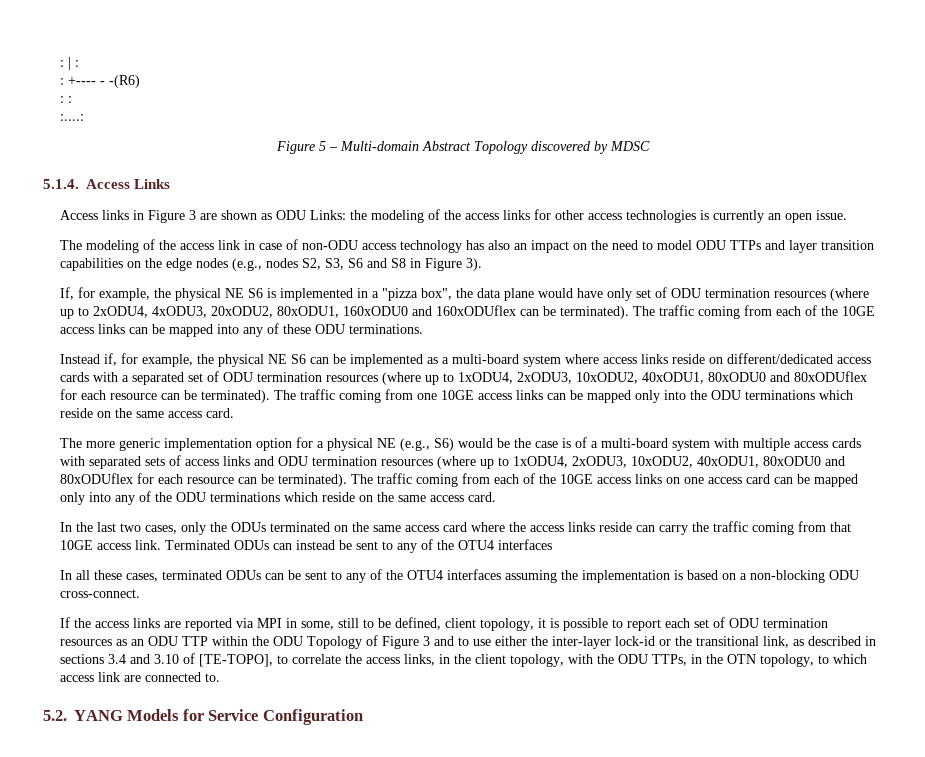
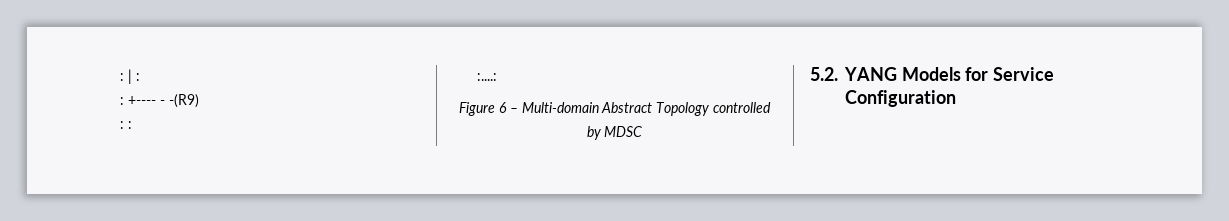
[109,75,141,88] -(R6) -> [168,94,199,108] -(R9)
[318,141,326,151] 5 -> [498,102,507,113] 6
[530,141,591,151] discovered -> [712,102,771,113] controlled
[43,179,171,189] [60,209,848,223] [60,239,875,253] [60,258,483,271] [60,287,870,301] [60,305,876,319] [60,323,424,337] [60,353,872,367] [60,371,868,385] [60,389,854,403] [60,408,235,418] [60,437,862,451] [60,455,846,469] [60,473,859,487] [60,491,497,505] [60,521,852,535] [60,539,553,553] [60,569,860,583] [60,589,141,598] [60,617,829,631] [60,635,877,649] [60,653,868,667] [60,672,221,682] // 5.1.4. Access Links // Access links in Figure 3 are shown as ODU Links: the modeling of the access links for other access technologies is currently an open issue. // The modeling of the access link in case of non-ODU access technology has also an impact on the need to model ODU TTPs and layer transition capabilities on the edge nodes (e.g., nodes S2, S3, S6 and S8 in Figure 3). // If, for example, the physical NE S6 is implemented in a "pizza box", the data plane would have only set of ODU termination resources (where up to 2xODU4, 4xODU3, 20xODU2, 80xODU1, 160xODU0 and 160xODUflex can be terminated). The traffic coming from each of the 10GE access links can be mapped into any of these ODU terminations. // Instead if, for example, the physical NE S6 can be implemented as a multi-board system where access links reside on different/dedicated access cards with a separated set of ODU termination resources (where up to 1xODU4, 2xODU3, 10xODU2, 40xODU1, 80xODU0 and 80xODUflex for each resource can be terminated). The traffic coming from one 10GE access links can be mapped only into the ODU terminations which reside on the same access card. // The more generic implementation option for a physical NE (e.g., S6) would be the case is of a multi-board system with multiple access cards with separated sets of access links and ODU termination resources (where up to 1xODU4, 2xODU3, 10xODU2, 40xODU1, 80xODU0 and 80xODUflex for each resource can be terminated). The traffic coming from each of the 10GE access links on one access card can be mapped only into any of the ODU terminations which reside on the same access card. // In the last two cases, only the ODUs terminated on the same access card where the access links reside can carry the traffic coming from that 10GE access link. Terminated ODUs can instead be sent to any of the OTU4 interfaces // In all these cases, terminated ODUs can be sent to any of the OTU4 interfaces assuming the implementation is based on a non-blocking ODU cross-connect. // If the access links are reported via MPI in some, still to be defined, client topology, it is possible to report each set of ODU termination resources as an ODU TTP within the ODU Topology of Figure 3 and to use either the inter-layer lock-id or the transitional link, as described in sections 3.4 and 3.10 of [TE-TOPO], to correlate the access links, in the client topology, with the ODU TTPs, in the OTN topology, to which access link are connected to. -> (643, 131) none

